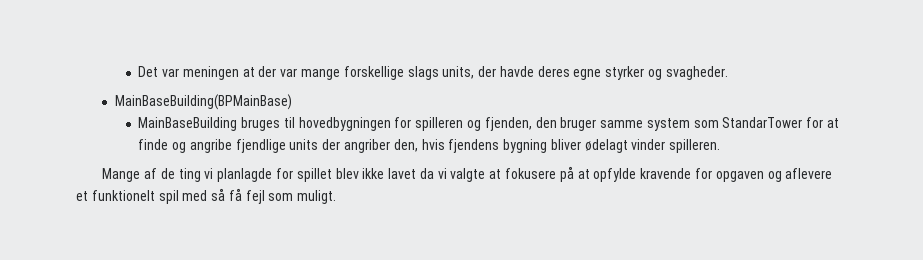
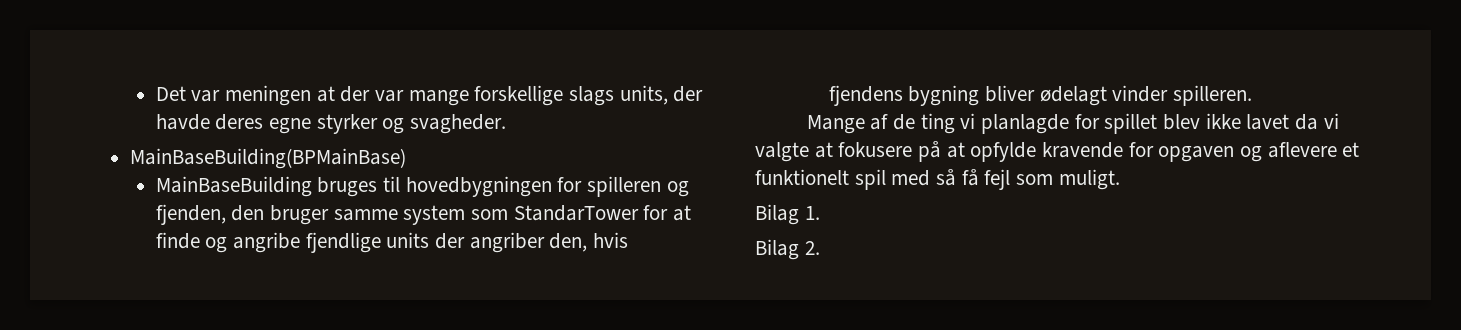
(337, 197) none -> [755,204,820,225] [755,239,820,260] // Bilag 1. // Bilag 2.

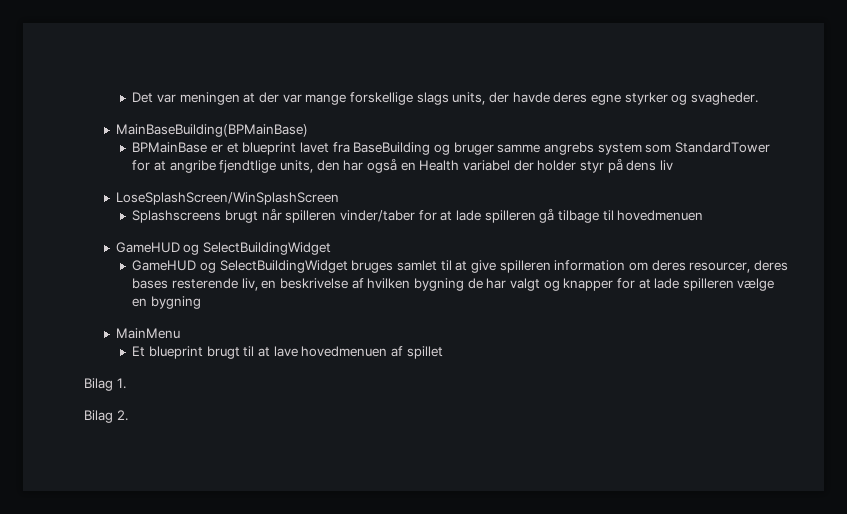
[155,176,689,197] [155,204,265,225] MainBaseBuilding bruges til hovedbygningen for spilleren og fjenden, den -> [132,142,450,155] BPMainBase er et blueprint lavet fra BaseBuilding og
(398, 215) none -> [543,142,594,155] angrebs
[513,205,692,221] [155,232,629,253] [828,85,1253,106] [806,113,1339,134] [755,141,1360,162] [755,169,1120,190] StandarTower for at finde og angribe fjendlige units der angriber den, hvis fjendens bygning bliver ødelagt vinder spilleren. // Mange af de ting vi planlagde for spillet blev ikke lavet da vi valgte at fokusere på at opfylde kravende for opgaven og aflevere et funktionelt spil med så få fejl som muligt. -> [674,142,770,153] [132,158,673,173] [115,192,339,205] [132,208,704,223] [115,242,331,255] [132,260,788,273] [132,278,775,291] [132,296,202,309] [115,328,180,339] [132,346,443,359] StandardTower for at angribe fjendtlige units, den har også en Health variabel der holder styr på dens liv // LoseSplashScreen/WinSplashScreen // Splashscreens brugt når spilleren vinder/taber for at lade spilleren gå tilbage til hovedmenuen // GameHUD og SelectBuildingWidget // GameHUD og SelectBuildingWidget bruges samlet til at give spilleren information om deres resourcer, deres bases resterende liv, en beskrivelse af hvilken bygning de har valgt og knapper for at lade spilleren vælge en bygning // MainMenu // Et blueprint brugt til at lave hovedmenuen af spillet

